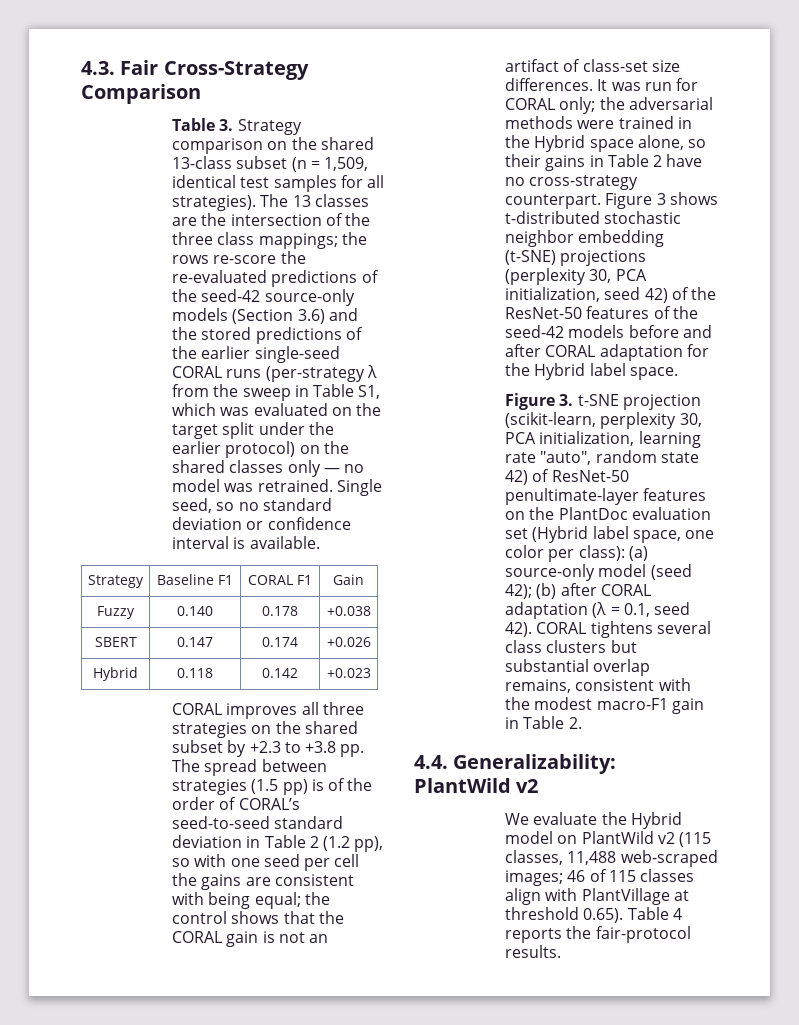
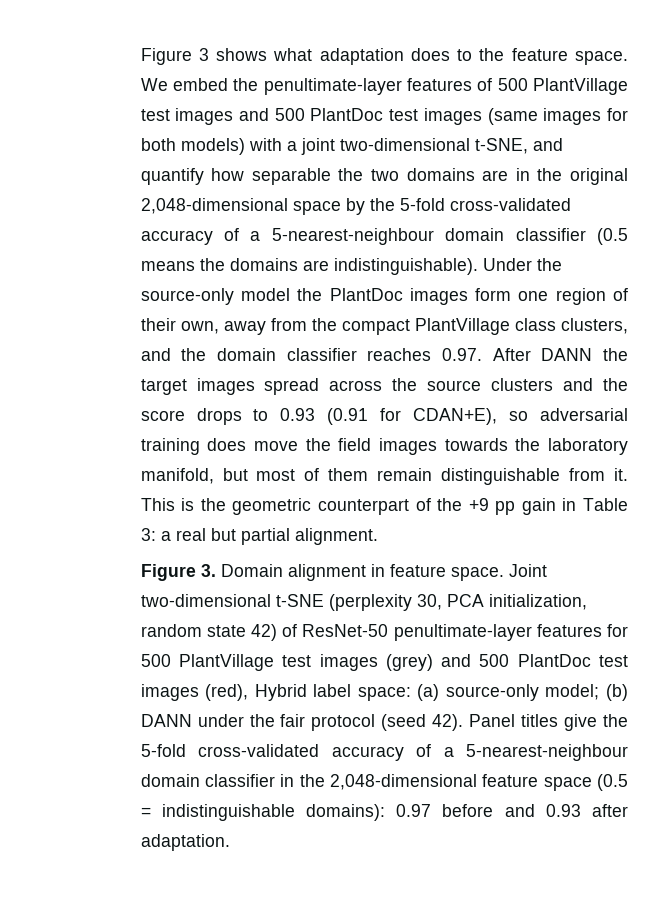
[81,60,309,80] [81,84,201,104] [172,118,302,135] [172,137,374,154] [172,156,368,172] [172,175,384,192] [172,194,369,211] [172,213,370,226] [172,232,367,249] [172,251,306,264] [172,270,379,287] [172,289,355,306] [172,308,358,324] [172,327,363,344] [172,346,340,363] [172,365,377,382] [172,384,381,401] [172,403,381,416] [172,422,334,439] [172,441,349,458] [172,460,364,477] [172,479,382,496] [172,498,332,513] [172,517,351,530] [172,536,320,549] [88,575,144,588] [157,574,233,585] [248,575,312,585] [333,574,364,585] [97,606,135,619] [177,606,213,616] [262,606,298,616] [326,606,371,616] [94,637,137,647] [177,637,213,647] [262,637,298,647] [326,637,371,647] [93,667,138,681] [177,668,213,678] [262,668,298,678] [326,668,371,678] [172,702,364,719] [172,721,358,738] [172,740,365,757] [172,759,327,776] [172,778,373,795] [172,797,300,810] [172,816,344,829] [172,835,384,852] [172,854,360,871] [172,873,354,890] [172,892,330,909] [172,911,344,924] [172,931,328,947] [505,59,680,72] [505,78,698,91] [505,97,713,114] [505,116,692,129] [505,135,706,152] [505,154,703,171] [505,175,639,190] [505,192,718,209] [505,211,682,224] [505,230,665,247] [505,250,647,266] [505,268,647,285] [505,287,716,303] [505,306,698,319] [505,325,712,338] [505,344,709,361] [505,363,678,380] [505,393,701,410] [505,412,702,429] [505,431,701,448] [505,451,592,465] 4.3. Fair Cross-Strategy Comparison // Table 3. Strategy comparison on the shared 13-class subset (n = 1,509, identical test samples for all strategies). The 13 classes are the intersection of the three class mappings; the rows re-score the re-evaluated predictions of the seed-42 source-only models (Section 3.6) and the stored predictions of the earlier single-seed CORAL runs (per-strategy λ from the sweep in Table S1, which was evaluated on the target split under the earlier protocol) on the shared classes only — no model was retrained. Single seed, so no standard deviation or confidence interval is available. // Strategy | Baseline F1 | CORAL F1 | Gain // Fuzzy | 0.140 | 0.178 | +0.038 // SBERT | 0.147 | 0.174 | +0.026 // Hybrid | 0.118 | 0.142 | +0.023 // CORAL improves all three strategies on the shared subset by +2.3 to +3.8 pp. The spread between strategies (1.5 pp) is of the order of CORAL’s seed-to-seed standard deviation in Table 2 (1.2 pp), so with one seed per cell the gains are consistent with being equal; the control shows that the CORAL gain is not an artifact of class-set size differences. It was run for CORAL only; the adversarial methods were trained in the Hybrid space alone, so their gains in Table 2 have no cross-strategy counterpart. Figure 3 shows t-distributed stochastic neighbor embedding (t-SNE) projections (perplexity 30, PCA initialization, seed 42) of the ResNet-50 features of the seed-42 models before and after CORAL adaptation for the Hybrid label space. // Figure 3. t-SNE projection (scikit-learn, perplexity 30, PCA initialization, learning rate "auto", -> [140,48,629,65] [140,78,628,95] [140,108,628,125] [140,138,563,155] [140,168,628,185] [140,198,571,215] [140,228,629,245] [140,258,562,275] [140,288,628,305] [140,318,628,335] [140,348,628,361] [140,378,628,395] [140,408,628,425] [140,438,628,455] [140,468,628,485] [140,498,628,515] [140,528,378,545] [140,564,547,581] [140,594,587,611] Figure 3 shows what adaptation does to the feature space. We embed the penultimate-layer features of 500 PlantVillage test images and 500 PlantDoc test images (same images for both models) with a joint two-dimensional t-SNE, and quantify how separable the two domains are in the original 2,048-dimensional space by the 5-fold cross-validated accuracy of a 5-nearest-neighbour domain classifier (0.5 means the domains are indistinguishable). Under the source-only model the PlantDoc images form one region of their own, away from the compact PlantVillage class clusters, and the domain classifier reaches 0.97. After DANN the target images spread across the source clusters and the score drops to 0.93 (0.91 for CDAN+E), so adversarial training does move the field images towards the laboratory manifold, but most of them remain distinguishable from it. This is the geometric counterpart of the +9 pp gain in Table 3: a real but partial alignment. // Figure 3. Domain alignment in feature space. Joint two-dimensional t-SNE (perplexity 30, PCA initialization,
[505,507,711,520] [505,526,714,543] [505,545,648,562] [505,564,692,581] [505,583,651,599] [505,602,690,619] [505,621,711,638] [505,640,637,653] [505,659,651,676] [505,678,691,693] [505,697,704,714] [505,716,582,729] [414,754,617,774] [414,778,539,793] [505,812,682,829] [505,831,711,847] [505,850,718,867] [505,869,694,886] [505,888,689,905] [505,907,682,923] [505,926,691,943] [505,945,562,958] on the PlantDoc evaluation set (Hybrid label space, one color per class): (a) source-only model (seed 42); (b) after CORAL adaptation (λ = 0.1, seed 42). CORAL tightens several class clusters but substantial overlap remains, consistent with the modest macro-F1 gain in Table 2. // 4.4. Generalizability: PlantWild v2 // We evaluate the Hybrid model on PlantWild v2 (115 classes, 11,488 web-scraped images; 46 of 115 classes align with PlantVillage at threshold 0.65). Table 4 reports the fair-protocol results. -> [607,624,628,637] [140,654,628,671] [140,684,628,701] [140,714,629,731] [140,744,628,761] [140,774,628,791] [140,804,628,821] [140,834,230,851] for 500 PlantVillage test images (grey) and 500 PlantDoc test images (red), Hybrid label space: (a) source-only model; (b) DANN under the fair protocol (seed 42). Panel titles give the 5-fold cross-validated accuracy of a 5-nearest-neighbour domain classifier in the 2,048-dimensional feature space (0.5 = indistinguishable domains): 0.97 before and 0.93 after adaptation.

